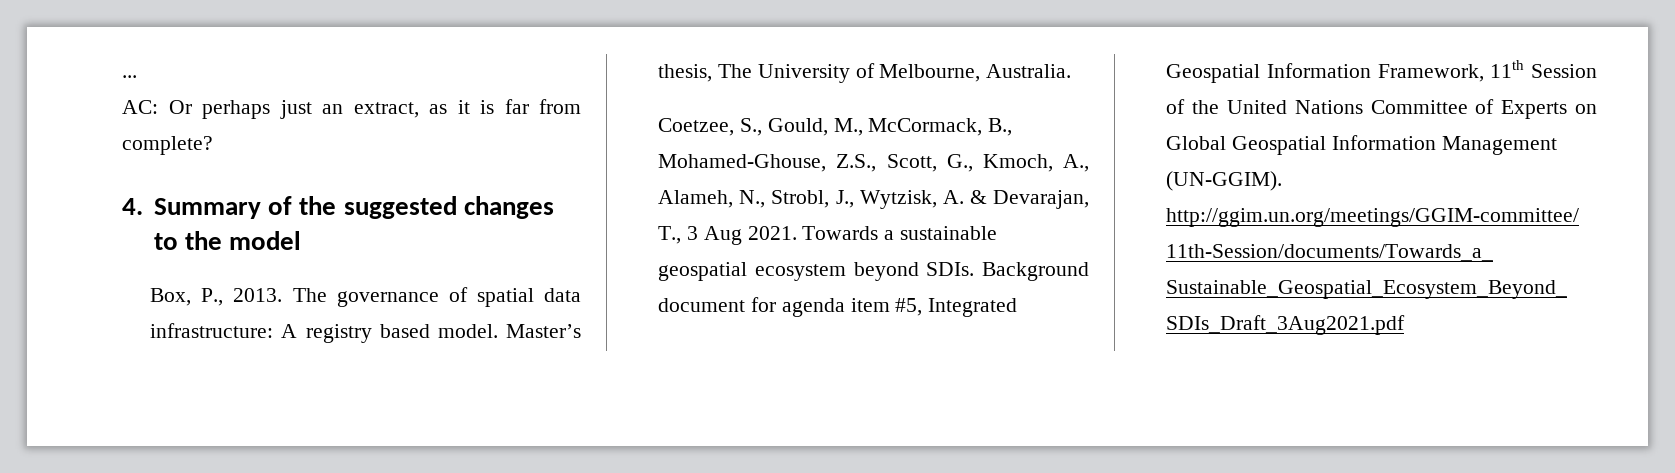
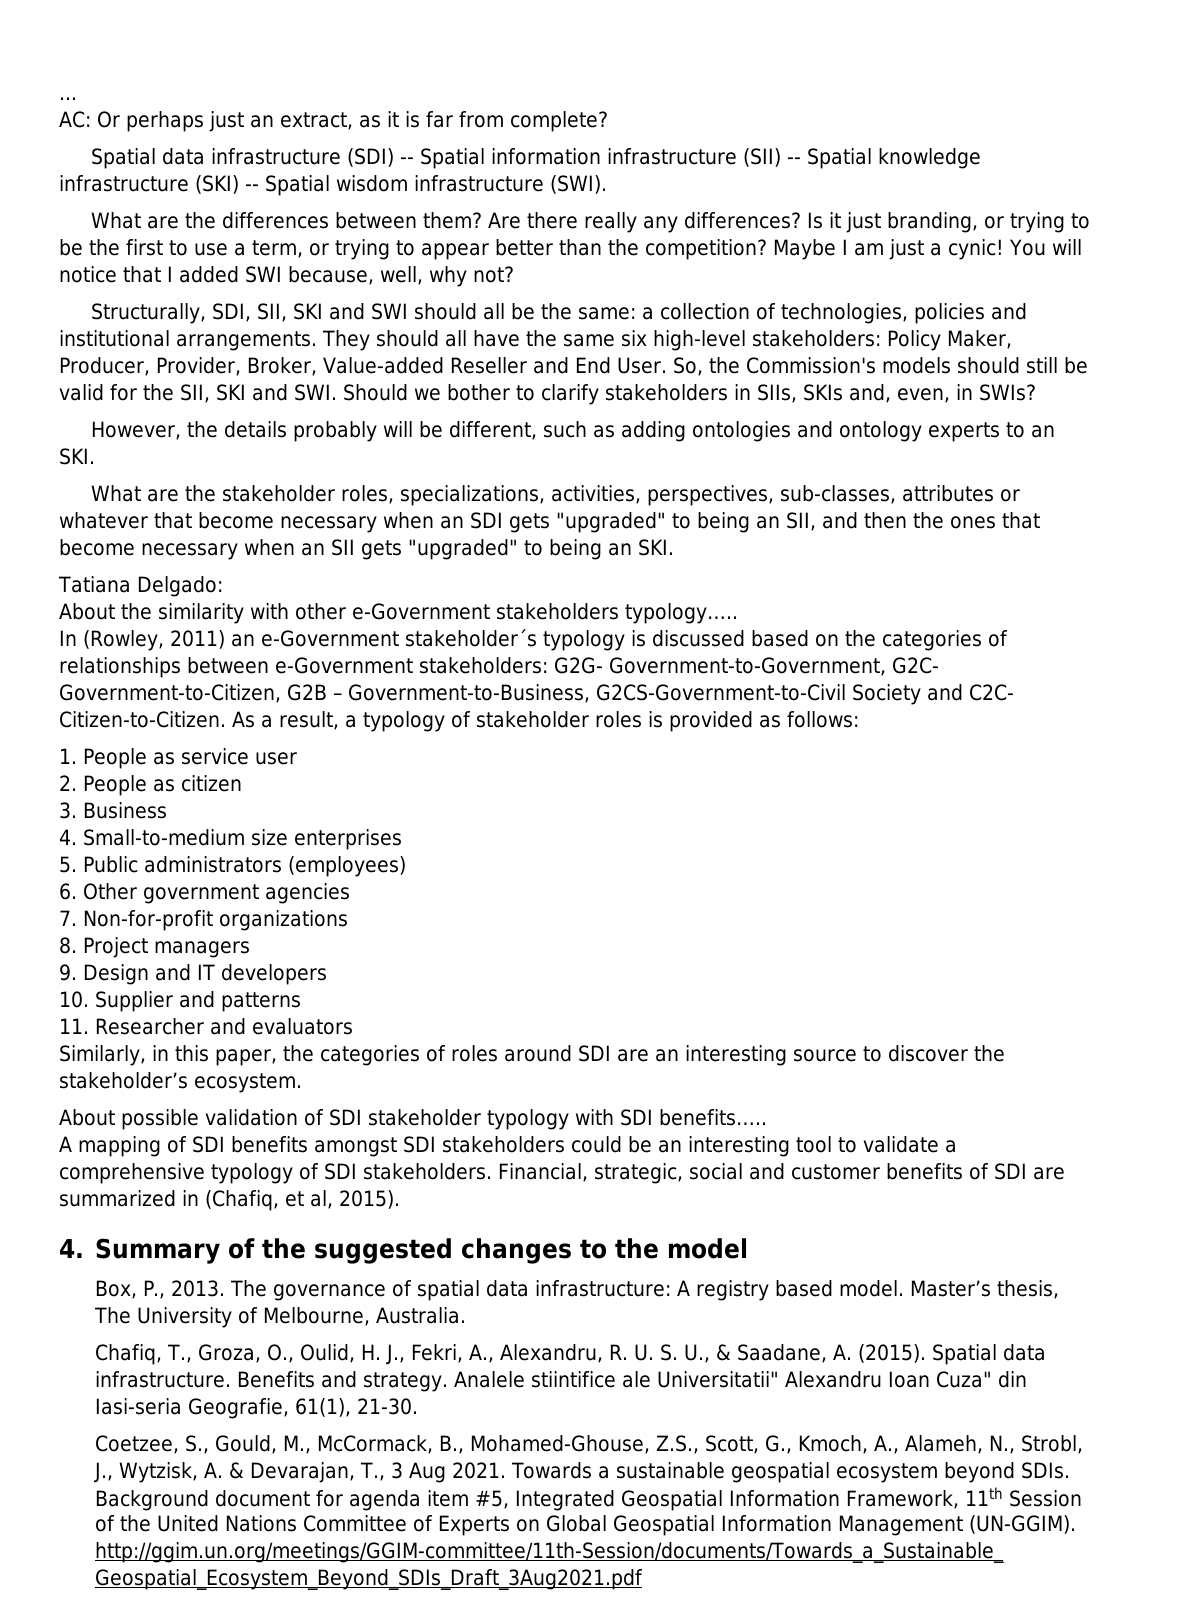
(213, 145) none -> [91,148,982,169] [59,175,607,196] [91,212,1091,233] [59,239,1082,260] [59,266,514,287] [91,303,1028,324] [59,330,1012,351] [59,357,1088,376] [59,384,1036,405] [91,421,1056,442] [59,448,95,465] [91,485,1021,506] [59,512,1040,533] [59,539,674,560] [58,576,223,597] [59,603,738,624] [59,629,1008,651] [59,657,940,678] [59,684,1014,705] [59,711,859,732] [59,748,297,769] [59,775,242,796] [59,802,167,819] [59,829,402,850] [59,856,406,877] [59,883,350,904] [59,910,348,931] [59,937,250,958] [59,964,327,985] [59,991,301,1012] [59,1018,353,1035] [59,1045,1005,1066] [59,1072,302,1093] [59,1109,767,1130] [59,1136,957,1157] [59,1163,1065,1184] [59,1190,400,1211] // Spatial data infrastructure (SDI) -- Spatial information infrastructure (SII) -- Spatial knowledge infrastructure (SKI) -- Spatial wisdom infrastructure (SWI). // What are the differences between them? Are there really any differences? Is it just branding, or trying to be the first to use a term, or trying to appear better than the competition? Maybe I am just a cynic! You will notice that I added SWI because, well, why not? // Structurally, SDI, SII, SKI and SWI should all be the same: a collection of technologies, policies and institutional arrangements. They should all have the same six high-level stakeholders: Policy Maker, Producer, Provider, Broker, Value-added Reseller and End User. So, the Commission's models should still be valid for the SII, SKI and SWI. Should we bother to clarify stakeholders in SIIs, SKIs and, even, in SWIs? // However, the details probably will be different, such as adding ontologies and ontology experts to an SKI. // What are the stakeholder roles, specializations, activities, perspectives, sub-classes, attributes or whatever that become necessary when an SDI gets "upgraded" to being an SII, and then the ones that become necessary when an SII gets "upgraded" to being an SKI. // Tatiana Delgado: // About the similarity with other e-Government stakeholders typology….. // In (Rowley, 2011) an e-Government stakeholder´s typology is discussed based on the categories of relationships between e-Government stakeholders: G2G- Government-to-Government, G2C- Government-to-Citizen, G2B – Government-to-Business, G2CS-Government-to-Civil Society and C2C- Citizen-to-Citizen. As a result, a typology of stakeholder roles is provided as follows: // 1. People as service user // 2. People as citizen // 3. Business // 4. Small-to-medium size enterprises // 5. Public administrators (employees) // 6. Other government agencies // 7. Non-for-profit organizations // 8. Project managers // 9. Design and IT developers // 10. Supplier and patterns // 11. Researcher and evaluators // Similarly, in this paper, the categories of roles around SDI are an interesting source to discover the stakeholder’s ecosystem. // About possible validation of SDI stakeholder typology with SDI benefits….. // A mapping of SDI benefits amongst SDI stakeholders could be an interesting tool to validate a comprehensive typology of SDI stakeholders. Financial, strategic, social and customer benefits of SDI are summarized in (Chafiq, et al, 2015).
(1072, 71) none -> [94,1344,1047,1365] [94,1371,1027,1392] [94,1398,418,1419] // Chafiq, T., Groza, O., Oulid, H. J., Fekri, A., Alexandru, R. U. S. U., & Saadane, A. (2015). Spatial data infrastructure. Benefits and strategy. Analele stiintifice ale Universitatii" Alexandru Ioan Cuza" din Iasi-seria Geografie, 61(1), 21-30.

